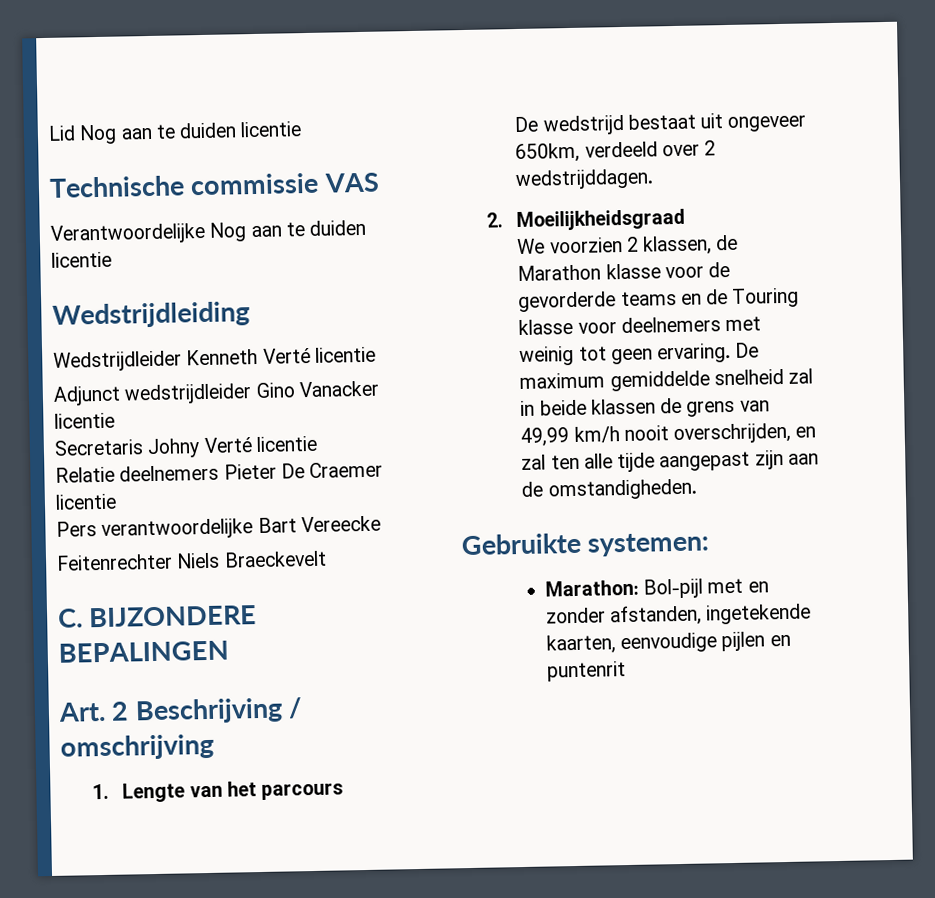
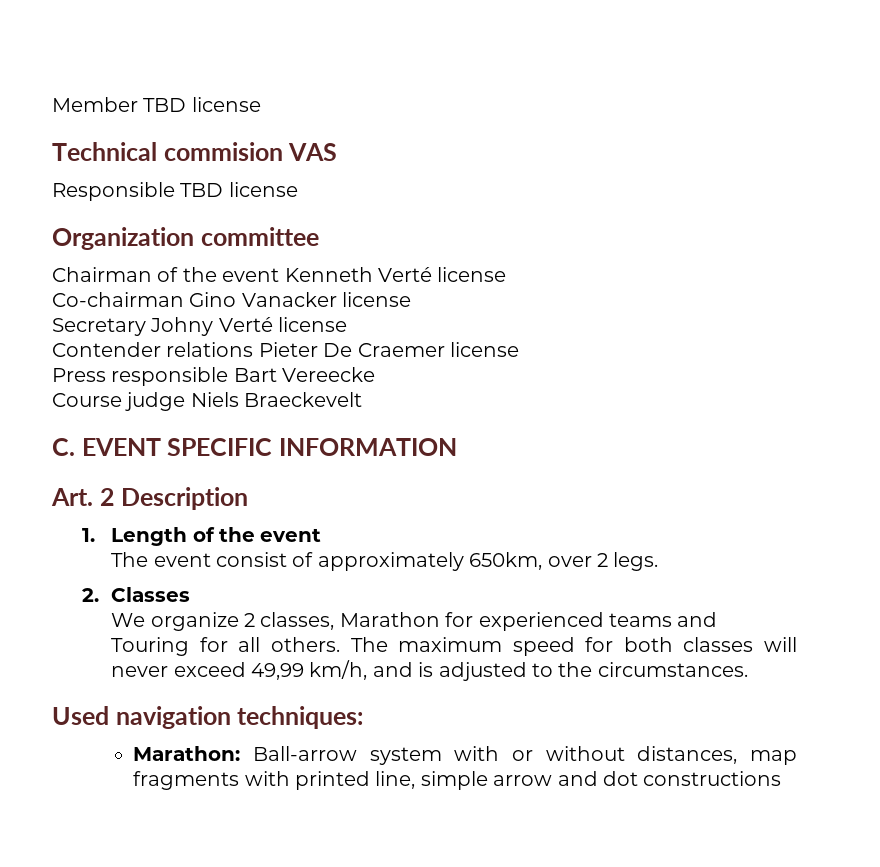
[48,121,303,145] [49,172,380,198] [50,219,367,245] [51,251,112,268] [52,301,250,329] [53,346,376,372] [53,380,379,406] [54,412,115,429] [54,435,318,459] [55,461,384,483] [55,493,117,510] [56,518,254,540] Lid Nog aan te duiden licentie // Technische commissie VAS // Verantwoordelijke Nog aan te duiden licentie // Wedstrijdleiding // Wedstrijdleider Kenneth Verté licentie // Adjunct wedstrijdleider Gino Vanacker licentie // Secretaris Johny Verté licentie // Relatie deelnemers Pieter De Craemer licentie // Pers verantwoordelijke -> [52,97,261,112] [52,142,338,161] [52,182,298,201] [52,227,319,250] [52,267,507,282] [52,292,412,307] [52,317,348,336] [52,342,519,357] [52,367,229,386] Member TBD license // Technical commision VAS // Responsible TBD license // Organization committee // Chairman of the event Kenneth Verté license // Co-chairman Gino Vanacker license // Secretary Johny Verté license // Contender relations Pieter De Craemer license // Press responsible
[56,553,173,571] Feitenrechter -> [52,392,186,411] Course judge
[88,605,258,628] [58,640,229,663] BIJZONDERE BEPALINGEN -> [81,438,457,456] EVENT SPECIFIC INFORMATION
[134,697,303,725] [60,733,214,761] [91,781,344,803] [514,113,808,136] [515,141,658,164] Beschrijving / omschrijving // 1. Lengte van het parcours // De wedstrijd bestaat uit ongeveer 650km, verdeeld -> [121,487,249,510] [81,527,322,546] [111,552,543,571] Description // 1. Length of the event // The event consist of approximately 650km,
[515,168,655,191] wedstrijddagen. -> [613,552,659,571] legs.
[516,208,686,232] Moeilijkheidsgraad -> [111,587,191,602] Classes
[549,234,739,256] [517,261,731,282] [518,287,800,313] [518,316,762,336] [519,342,760,366] [519,368,814,392] [520,397,770,417] [520,422,817,447] [521,449,819,473] [521,478,697,501] [461,532,711,557] [544,578,769,599] [545,603,812,627] [545,631,791,655] [546,661,626,682] voorzien 2 klassen, de Marathon klasse voor de gevorderde teams en de Touring klasse voor deelnemers met weinig tot geen ervaring. De maximum gemiddelde snelheid zal in beide klassen de grens van 49,99 km/h nooit overschrijden, en zal ten alle tijde aangepast zijn aan de omstandigheden. // Gebruikte systemen: // Marathon: Bol-pijl met en zonder afstanden, ingetekende kaarten, eenvoudige pijlen en puntenrit -> [150,612,718,631] [111,637,797,656] [111,660,748,681] [52,706,364,729] [133,746,797,765] [133,771,782,790] organize 2 classes, Marathon for experienced teams and Touring for all others. The maximum speed for both classes will never exceed 49,99 km/h, and is adjusted to the circumstances. // Used navigation techniques: // Marathon: Ball-arrow system with or without distances, map fragments with printed line, simple arrow and dot constructions

